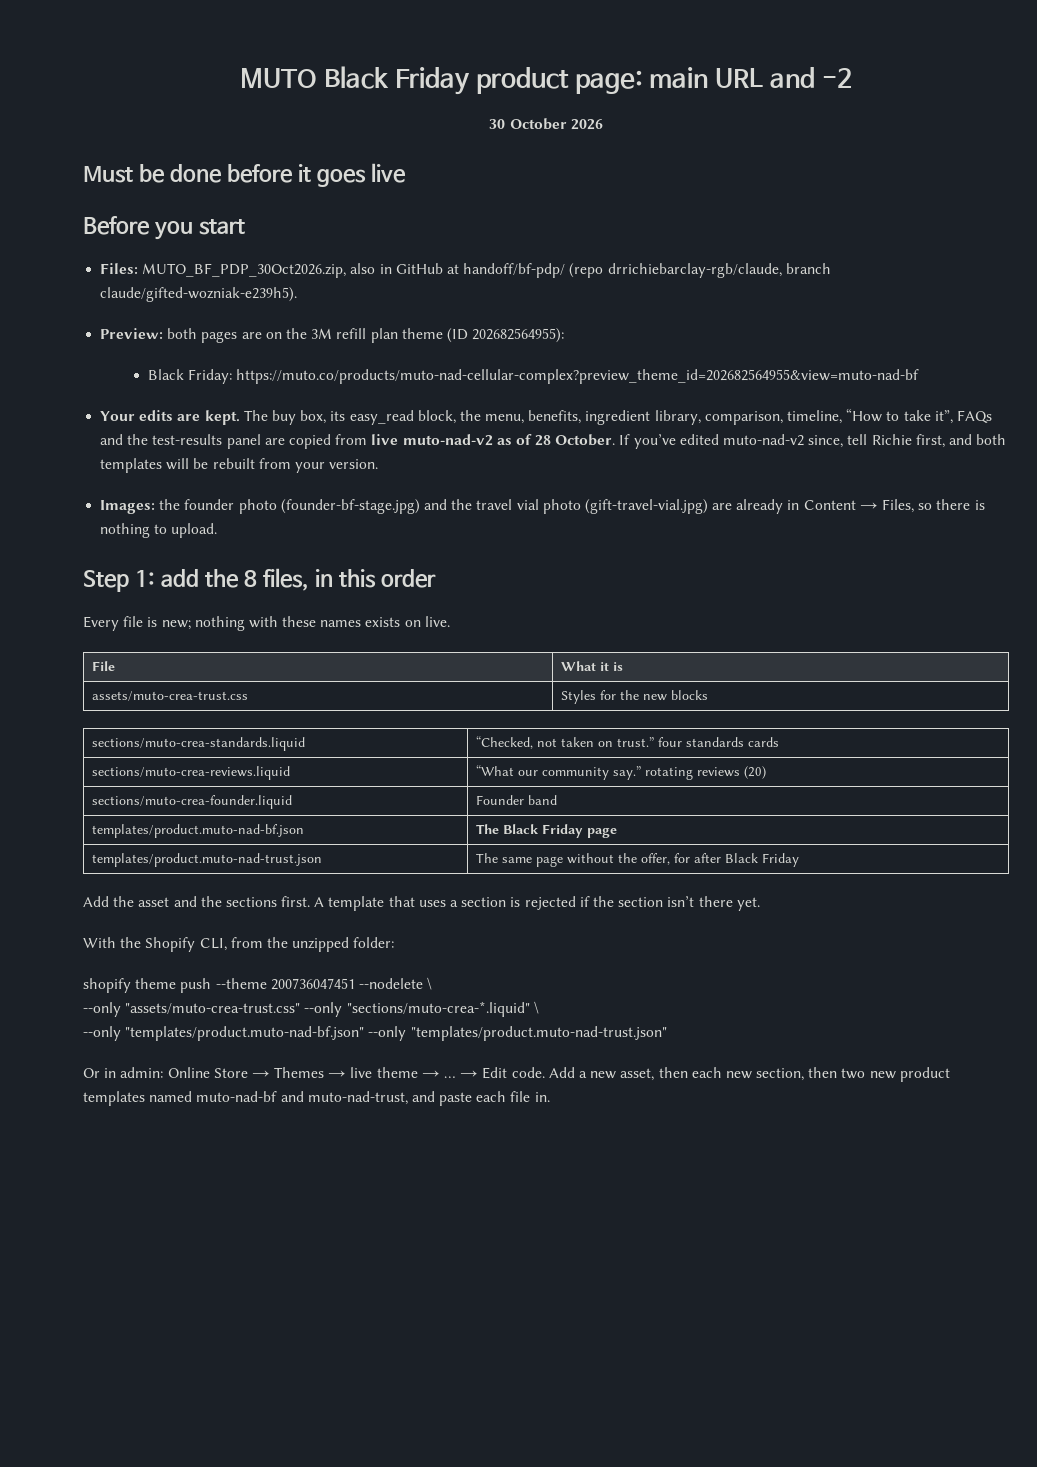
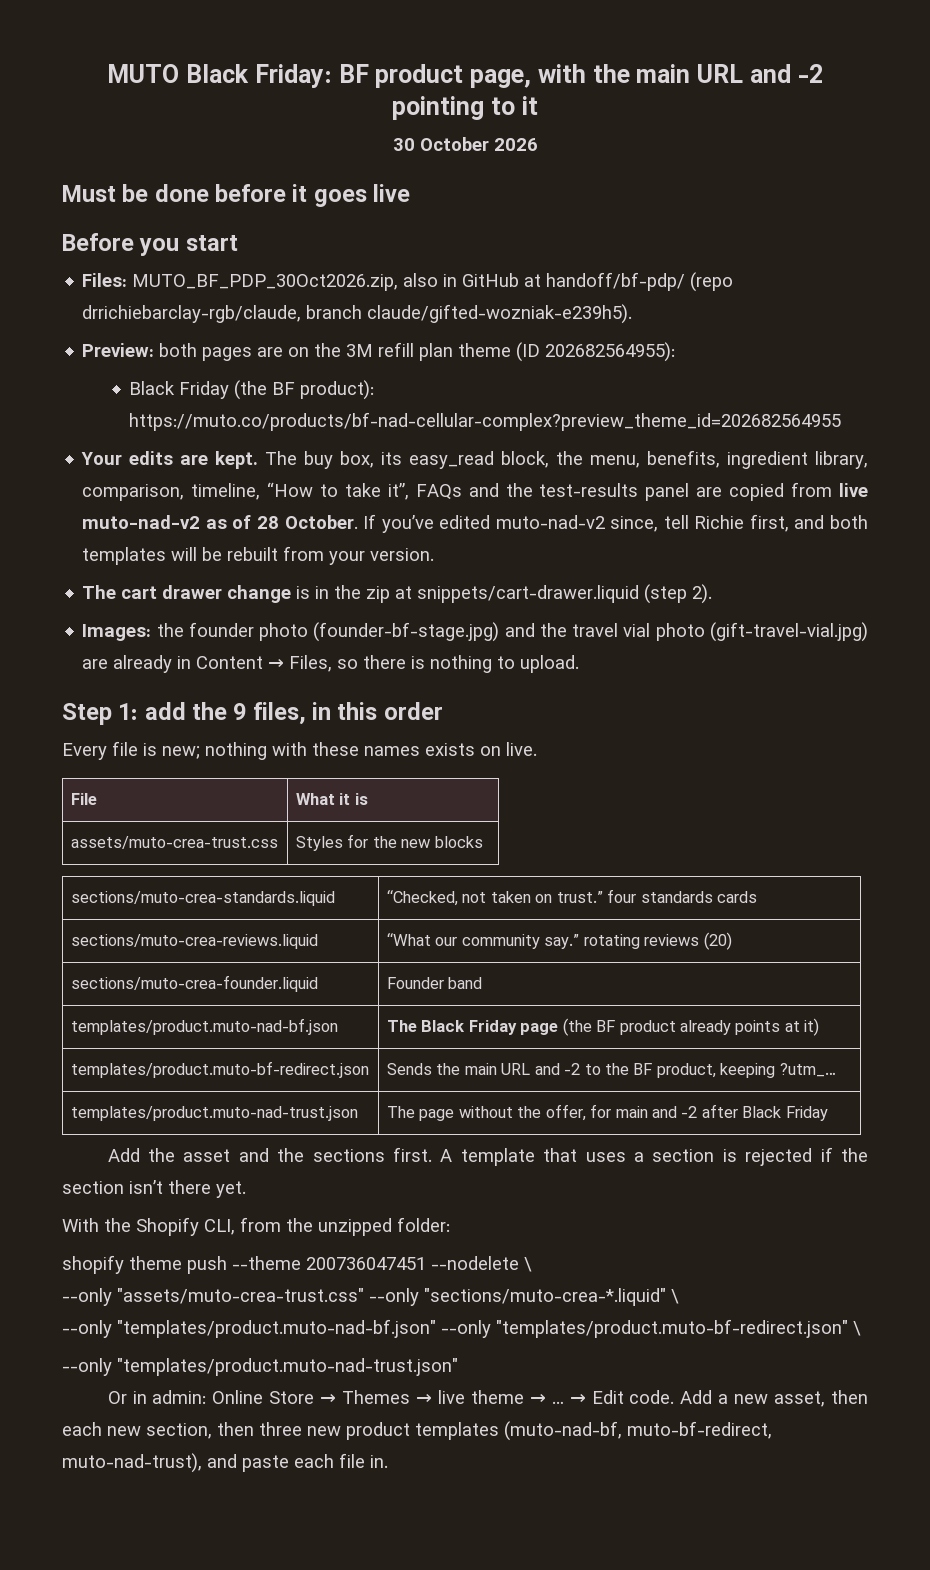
[394,67,853,95] Friday product page: main URL and -2 -> [254,64,823,88] [392,96,538,120] Friday: BF product page, with the main URL and -2 pointing to it
[187,369,920,384] Friday: https://muto.co/products/muto-nad-cellular-complex?preview_theme_id=202682564955&view=muto-nad-bf -> [179,380,375,400] [129,412,842,431] Friday (the BF product): https://muto.co/products/bf-nad-cellular-complex?preview_theme_id=202682564955
(379, 464) none -> [82,584,713,604] // The cart drawer change is in the zip at snippets/cart-drawer.liquid (step 2).
[243,570,257,587] 8 -> [233,703,247,720] 9
(618, 833) none -> [562,1018,820,1036] [70,1061,369,1078] [386,1063,836,1078] (the BF product already points at it) // templates/product.muto-bf-redirect.json | Sends the main URL and -2 to the BF product, keeping ?utm_…
[502,857,533,863] same -> (415, 1112) none
(691, 858) none -> [615,1106,698,1118] main and -2
(407, 1033) none -> [496,1319,861,1338] [62,1358,112,1376] "templates/product.muto-bf-redirect.json" \ // --only
[841,1068,866,1079] two -> [259,1422,302,1436] three
[149,1091,408,1105] named muto-nad-bf and muto-nad-trust, -> [504,1421,772,1441] [62,1453,202,1473] (muto-nad-bf, muto-bf-redirect, muto-nad-trust),

